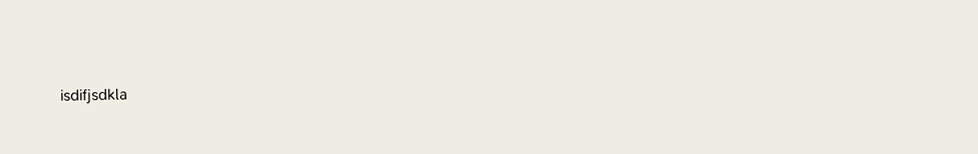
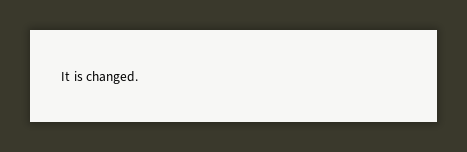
[60,87,128,105] isdifjsdkla -> [61,71,139,84] It is changed.

